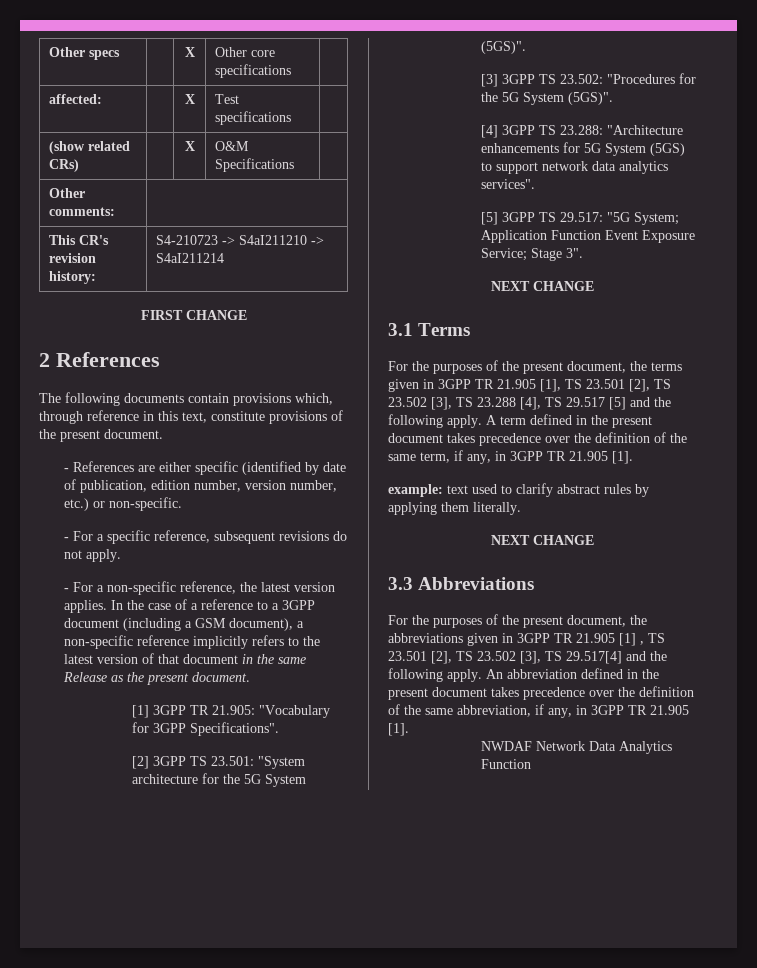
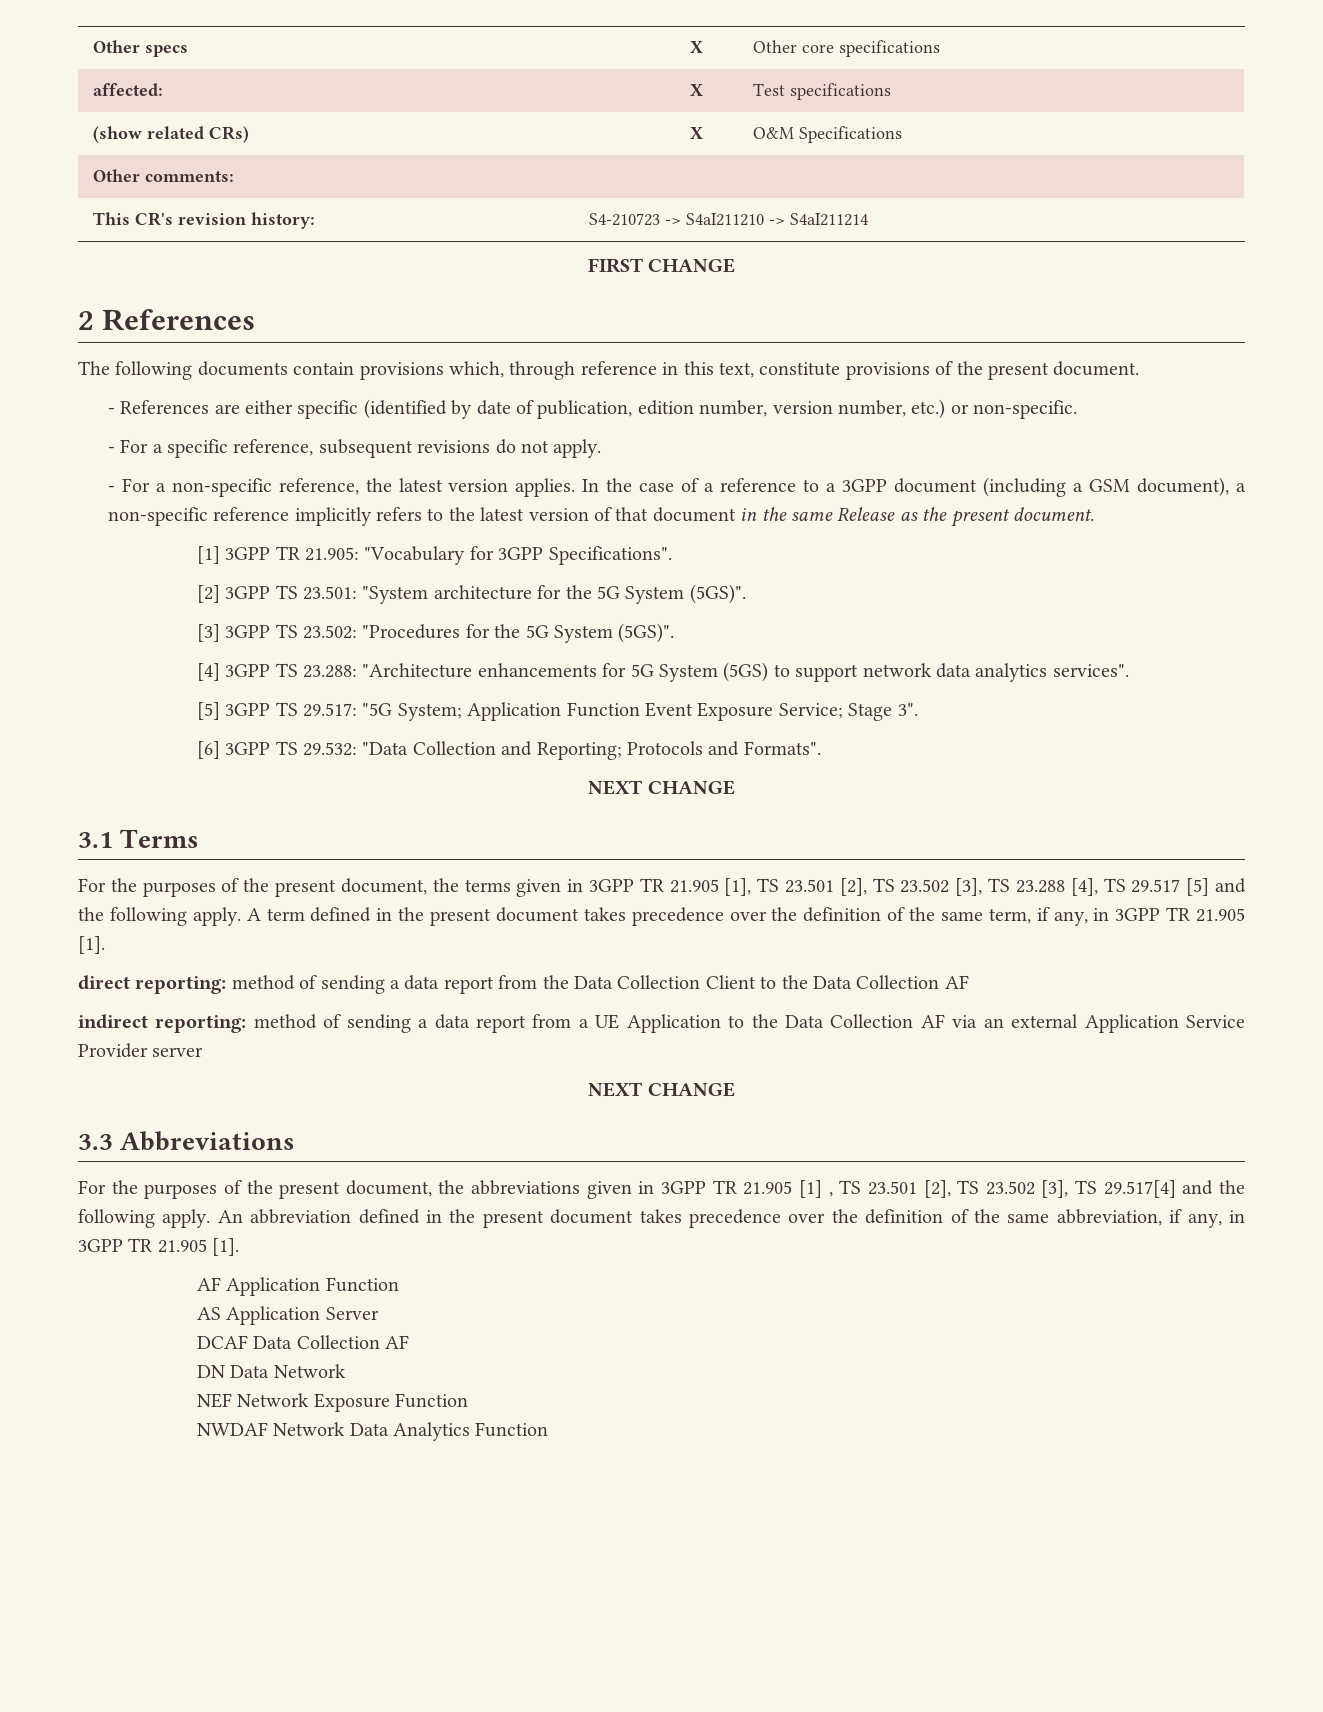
(583, 253) none -> [196,741,821,760] // [6] 3GPP TS 29.532: "Data Collection and Reporting; Protocols and Formats".
[388,483,649,497] [388,502,521,515] example: text used to clarify abstract rules by applying them literally. -> [78,975,969,994] [78,1014,1246,1033] [78,1043,204,1058] direct reporting: method of sending a data report from the Data Collection Client to the Data Collection AF // indirect reporting: method of sending a data report from a UE Application to the Data Collection AF via an external Application Service Provider server
(409, 729) none -> [196,1277,399,1296] [196,1306,379,1325] [196,1335,409,1349] [196,1364,346,1378] [196,1393,468,1412] // AF Application Function // AS Application Server // DCAF Data Collection AF // DN Data Network // NEF Network Exposure Function

